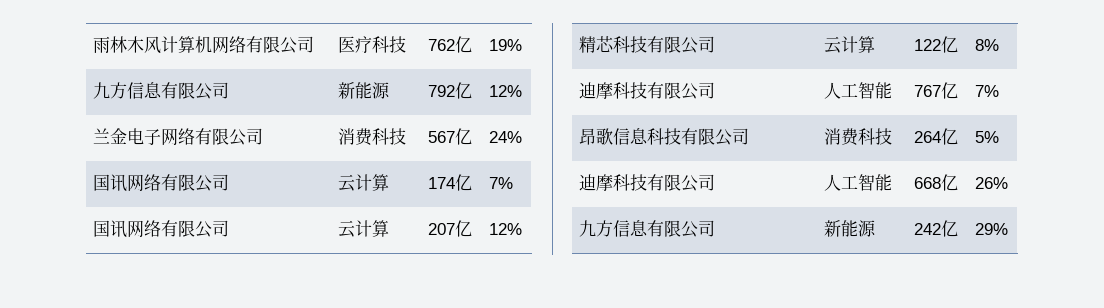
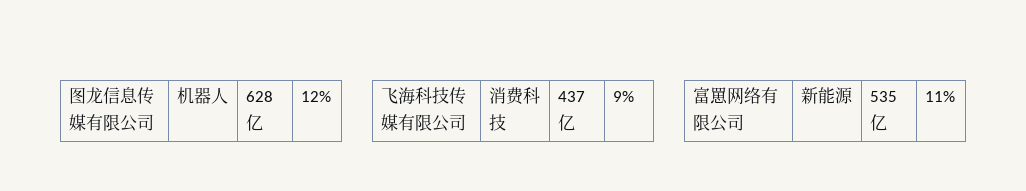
[93,36,315,54] [338,36,407,53] [428,36,473,53] [489,39,523,51] [93,82,230,100] [338,82,391,99] [428,82,473,99] [489,85,523,97] [93,128,264,146] [338,128,407,146] [428,128,473,145] [489,131,523,143] [93,174,230,192] [338,174,390,192] [428,174,473,191] [489,177,514,189] [93,220,230,238] [338,220,390,238] [428,220,473,237] [489,223,523,235] [579,36,716,54] [824,36,876,54] [914,36,959,53] [975,39,1000,51] [579,82,716,100] [824,82,893,99] [914,82,959,99] [975,85,1000,97] [579,128,750,146] [824,128,893,146] [914,128,959,145] [975,131,1000,143] [579,174,716,192] [824,174,893,191] [914,174,959,191] [975,177,1009,189] [579,220,716,238] [824,220,877,237] [914,220,959,237] [975,223,1009,235] 雨林木风计算机网络有限公司 | 医疗科技 | 762亿 | 19% // 九方信息有限公司 | 新能源 | 792亿 | 12% // 兰金电子网络有限公司 | 消费科技 | 567亿 | 24% // 国讯网络有限公司 | 云计算 | 174亿 | 7% // 国讯网络有限公司 | 云计算 | 207亿 | 12% // 精芯科技有限公司 | 云计算 | 122亿 | 8% // 迪摩科技有限公司 | 人工智能 | 767亿 | 7% // 昂歌信息科技有限公司 | 消费科技 | 264亿 | 5% // 迪摩科技有限公司 | 人工智能 | 668亿 | 26% // 九方信息有限公司 | 新能源 | 242亿 | 29% -> [68,87,154,105] [68,114,154,132] [176,87,228,104] [245,91,273,102] [245,114,263,131] [300,91,331,102] [380,87,466,105] [380,114,466,132] [488,87,540,105] [488,114,506,131] [557,91,585,102] [557,114,575,131] [612,91,634,102] [692,87,778,105] [692,114,744,132] [800,87,853,104] [869,91,897,102] [869,114,887,131] [924,91,955,102] 图龙信息传媒有限公司 | 机器人 | 628亿 | 12% // 飞海科技传媒有限公司 | 消费科技 | 437亿 | 9% // 富罳网络有限公司 | 新能源 | 535亿 | 11%

